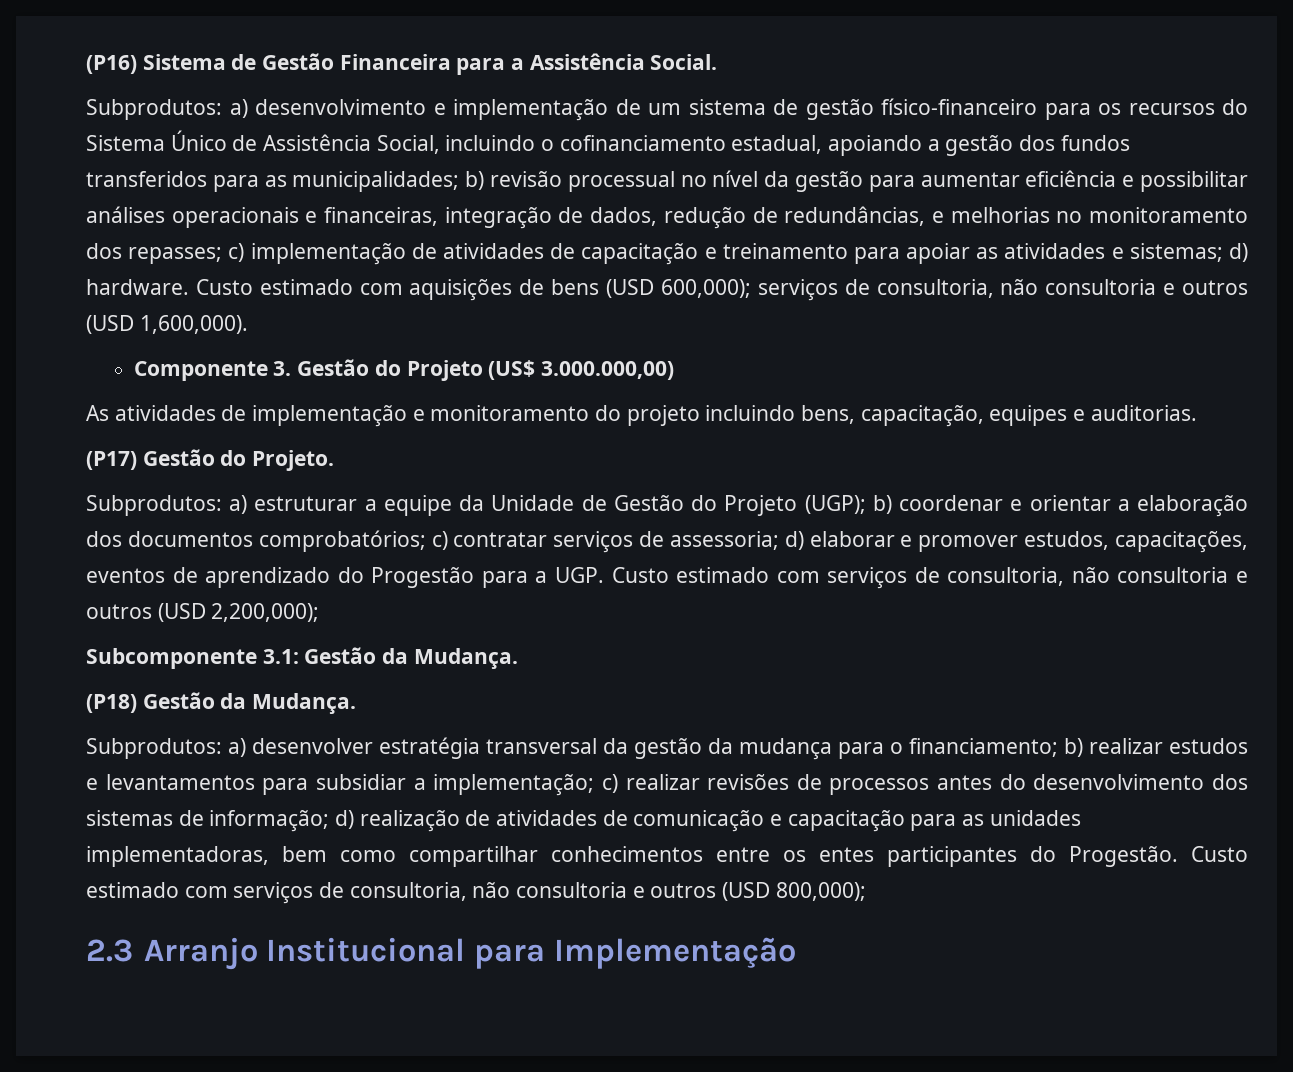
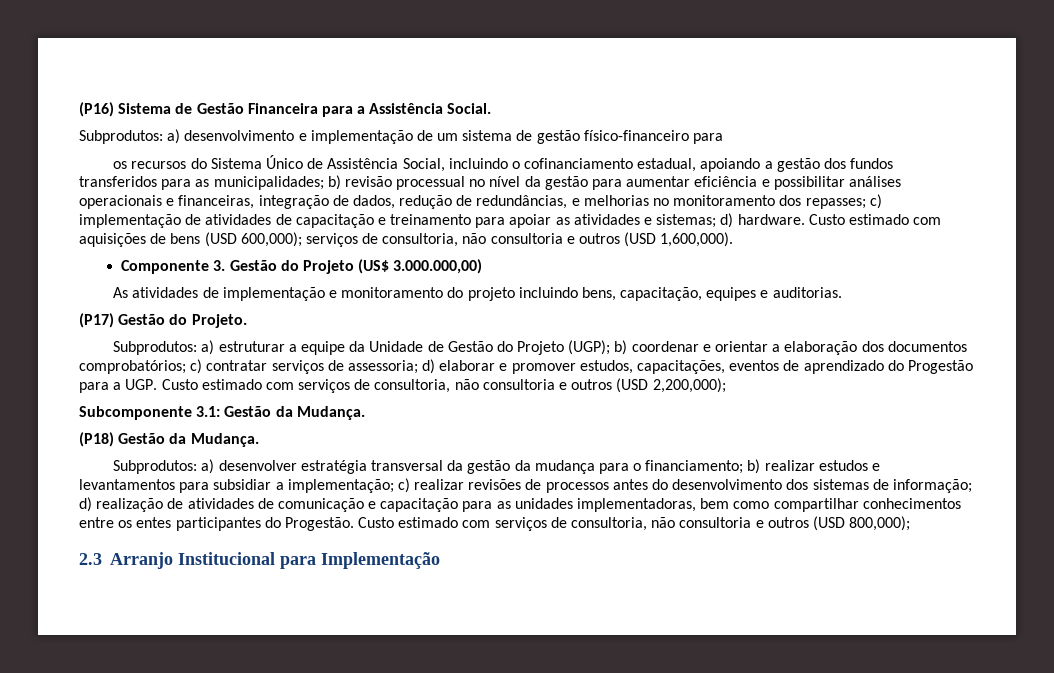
(1091, 111) none -> (724, 138) //

